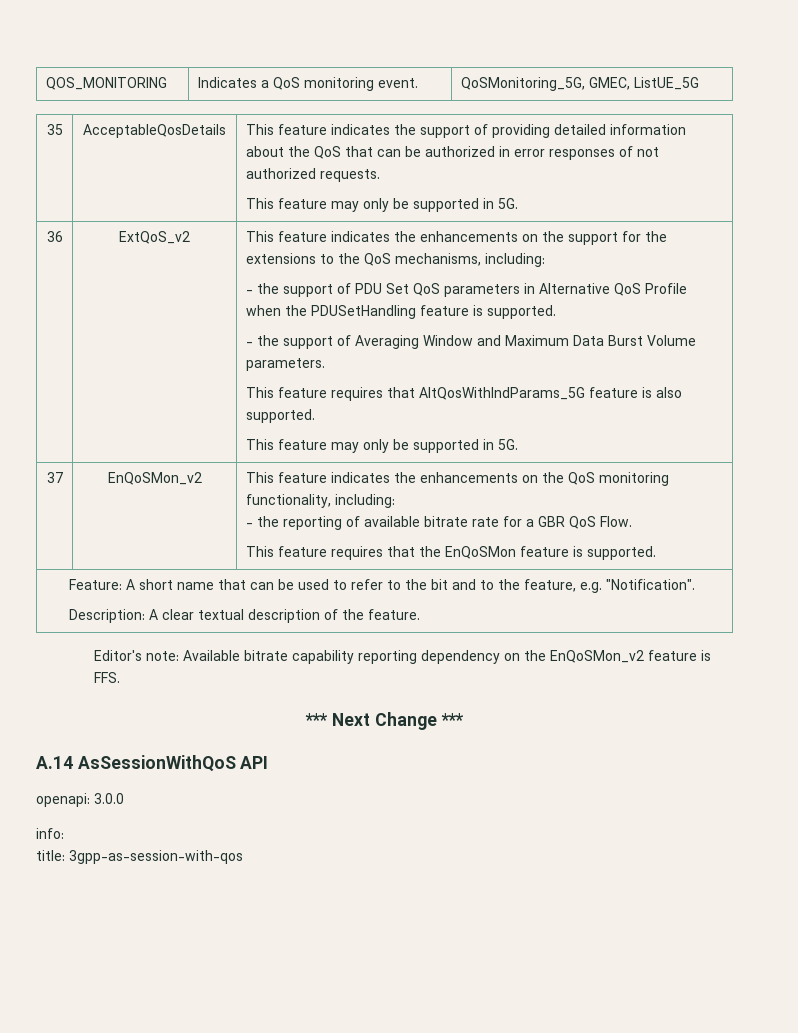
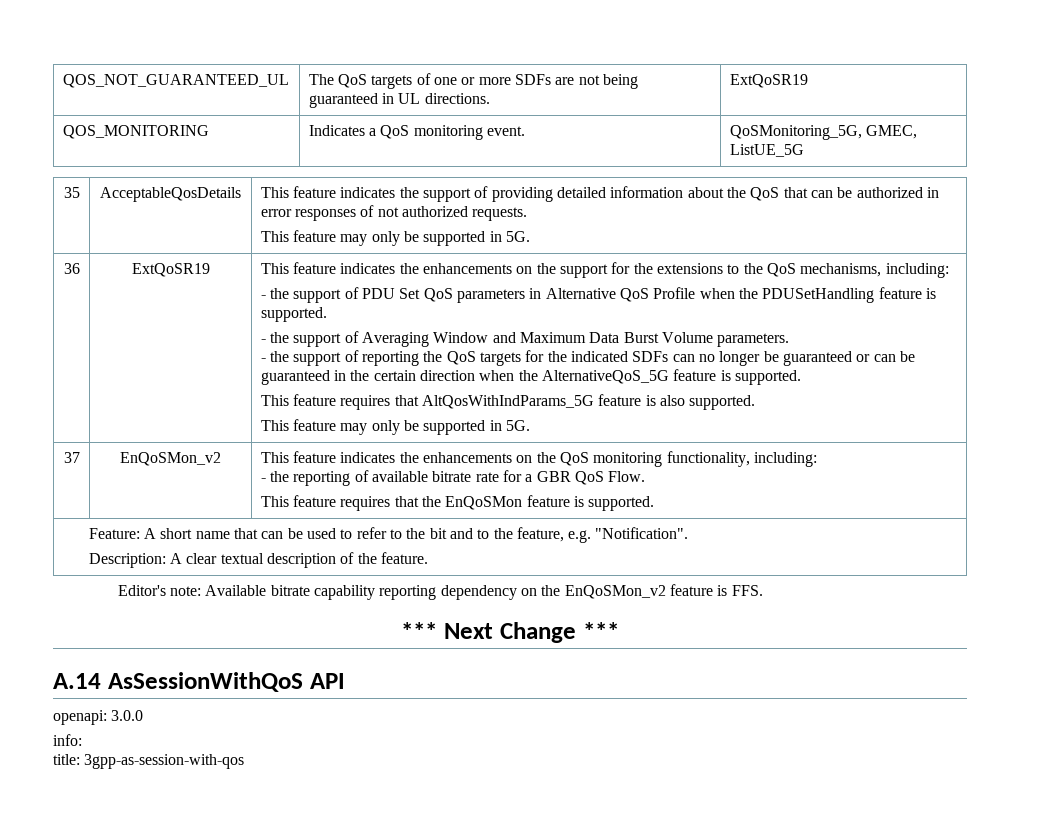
(45, 83) none -> [62,74,289,88] [308,73,639,89] [308,93,490,108] [729,74,808,88] QOS_NOT_GUARANTEED_UL | The QoS targets of one or more SDFs are not being guaranteed in UL directions. | ExtQoSR19 //
[119,231,190,244] ExtQoS_v2 -> [131,263,210,277] ExtQoSR19
(325, 364) none -> [260,350,915,366] [260,369,802,385] // - the support of reporting the QoS targets for the indicated SDFs can no longer be guaranteed or can be guaranteed in the certain direction when the AlternativeQoS_5G feature is supported.

